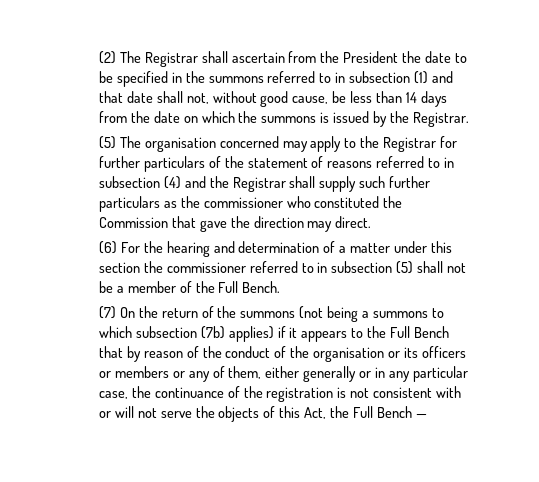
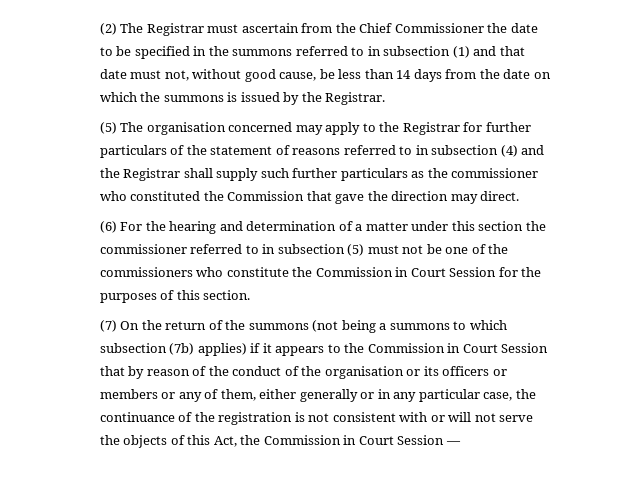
[201,51,228,63] shall -> [207,24,239,33] must
[343,51,399,63] President -> [359,23,484,33] Chief Commissioner
[156,91,183,103] shall -> [130,70,162,79] must
[417,261,444,273] shall -> [367,245,399,254] must
[116,281,281,293] a member of the Full Bench. -> [445,244,509,254] [99,267,542,277] [99,290,251,303] one of the commissioners who constitute the Commission in Court Session for the purposes of this section.
[390,326,450,338] Full Bench -> [367,343,549,353] Commission in Court Session
[353,406,412,418] Full Bench -> [263,435,445,445] Commission in Court Session

